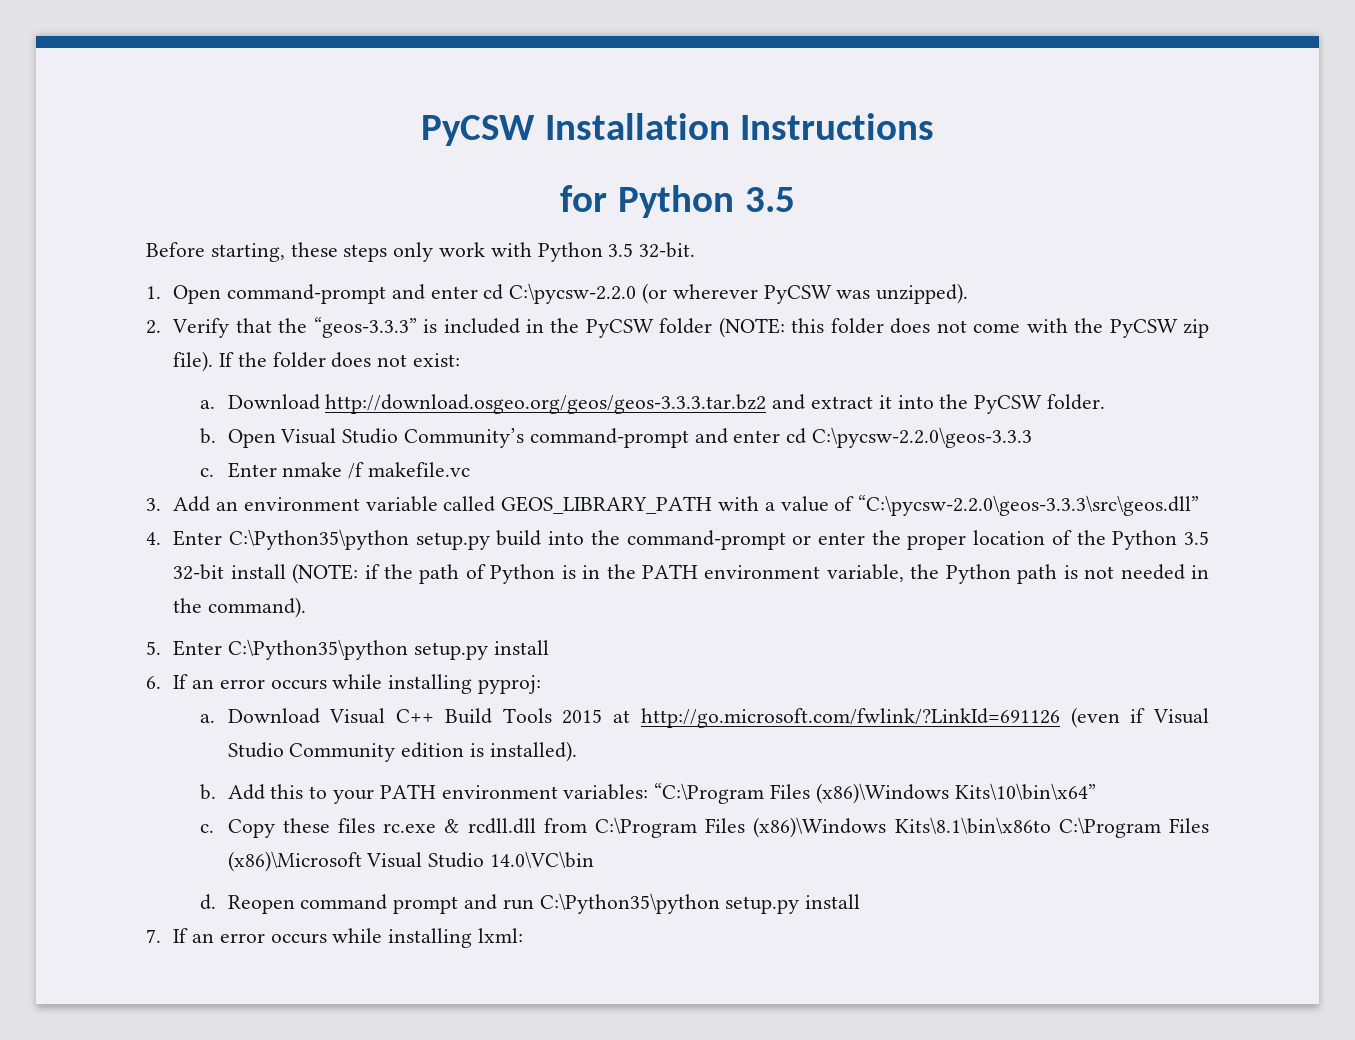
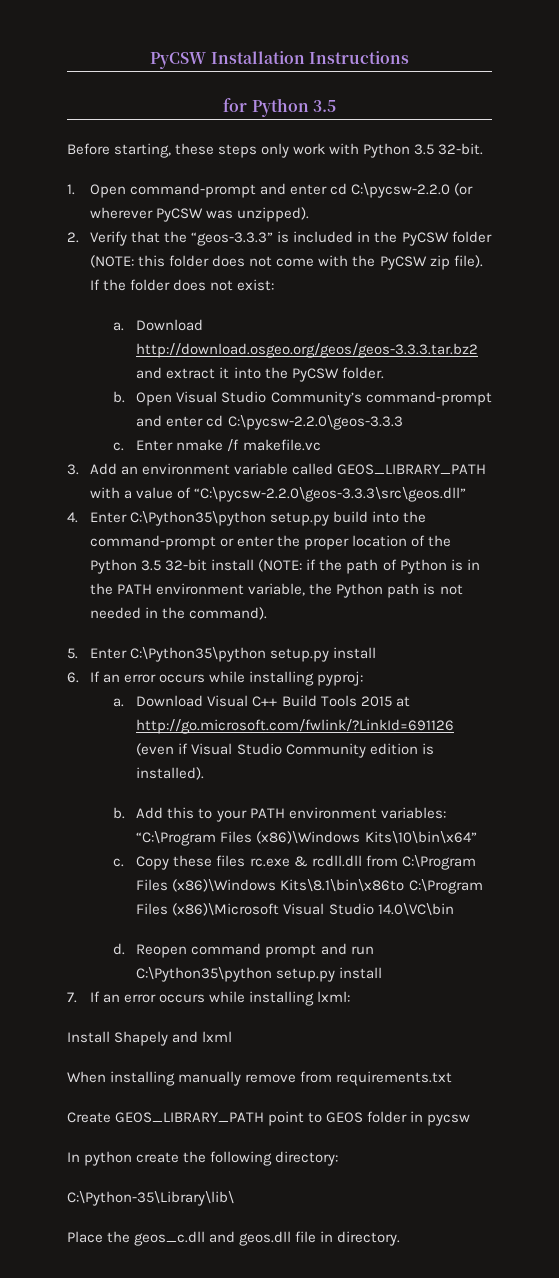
(524, 935) none -> [67,1031,233,1046] [67,1071,453,1086] [67,1111,471,1126] [67,1151,339,1166] [67,1191,234,1206] [67,1231,401,1246] // Install Shapely and lxml // When installing manually remove from requirements.txt // Create GEOS_LIBRARY_PATH point to GEOS folder in pycsw // In python create the following directory: // C:\Python-35\Library\lib\ // Place the geos_c.dll and geos.dll file in directory.

